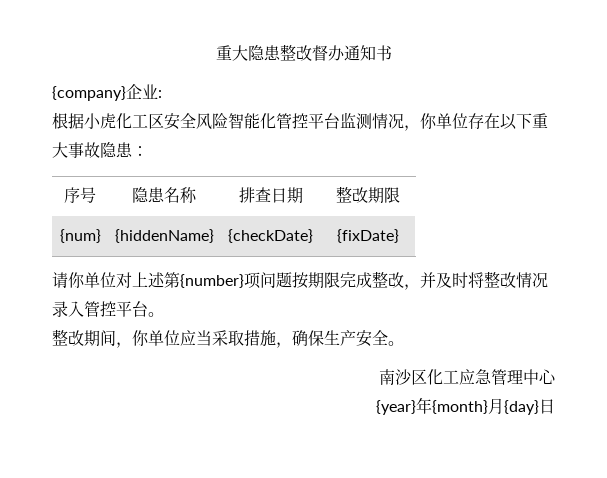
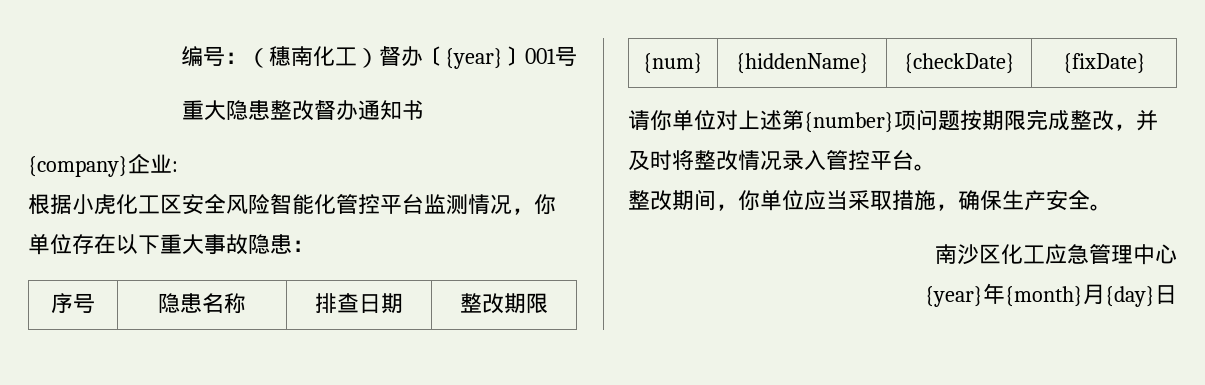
(215, 52) none -> [181,46,577,69] 编号：（穗南化工）督办〔{year}〕001号 //

